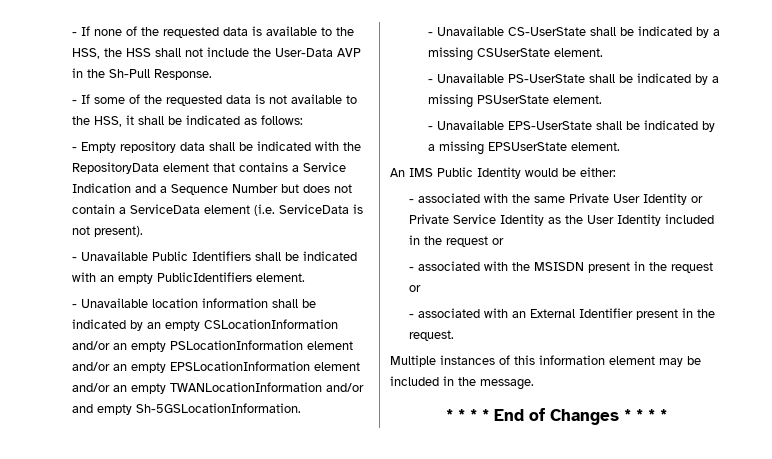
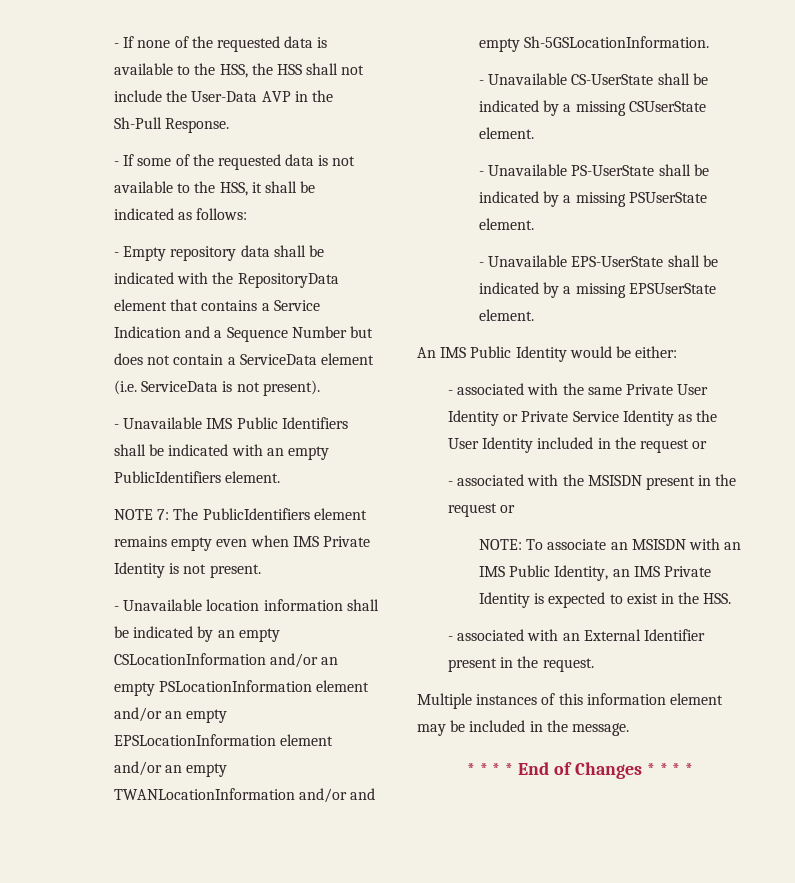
(148, 256) none -> [206,418,233,429] IMS
(305, 277) none -> [113,508,367,520] [113,535,370,551] [113,562,261,578] // NOTE 7: The PublicIdentifiers element remains empty even when IMS Private Identity is not present.
(421, 288) none -> [478,538,742,550] [478,565,711,581] [478,592,732,608] // NOTE: To associate an MSISDN with an IMS Public Identity, an IMS Private Identity is expected to exist in the HSS.

